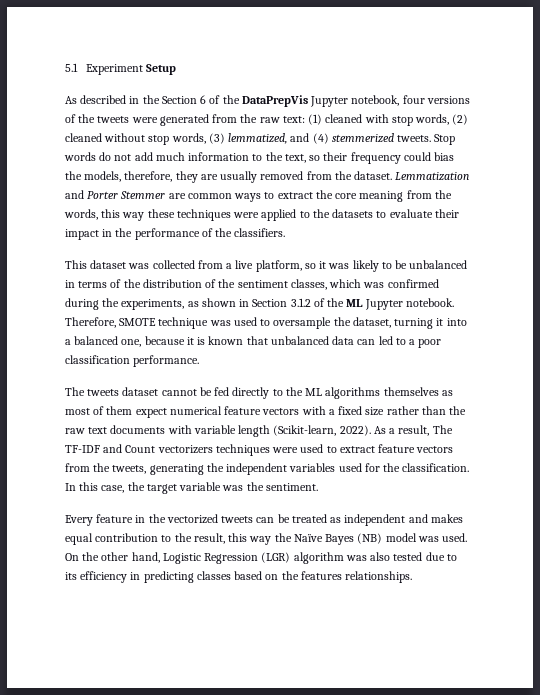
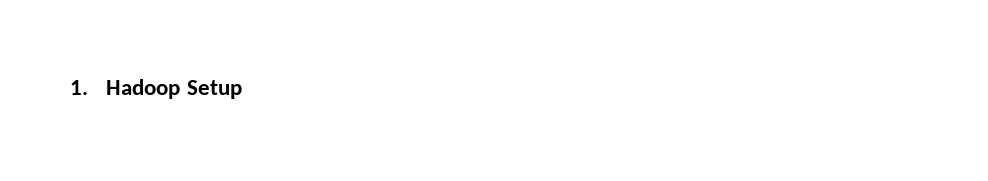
[65,63,143,75] 5.1 Experiment -> [70,79,181,99] 1. Hadoop
[65,95,470,107] [65,114,469,126] [65,133,456,145] [64,152,455,164] [65,171,470,183] [65,190,452,202] [64,209,459,221] [65,228,286,240] [65,260,468,272] [65,279,439,290] [65,298,454,310] [65,317,467,329] [65,336,442,348] [65,355,200,367] [65,387,453,399] [65,406,467,418] [65,425,453,437] [65,444,454,456] [65,463,470,475] [65,482,318,494] [65,514,463,526] [65,533,468,545] [65,552,457,564] [65,571,413,583] // As described in the Section 6 of the DataPrepVis Jupyter notebook, four versions of the tweets were generated from the raw text: (1) cleaned with stop words, (2) cleaned without stop words, (3) lemmatized, and (4) stemmerized tweets. Stop words do not add much information to the text, so their frequency could bias the models, therefore, they are usually removed from the dataset. Lemmatization and Porter Stemmer are common ways to extract the core meaning from the words, this way these techniques were applied to the datasets to evaluate their impact in the performance of the classifiers. // This dataset was collected from a live platform, so it was likely to be unbalanced in terms of the distribution of the sentiment classes, which was confirmed during the experiments, as shown in Section 3.1.2 of the ML Jupyter notebook. Therefore, SMOTE technique was used to oversample the dataset, turning it into a balanced one, because it is known that unbalanced data can led to a poor classification performance. // The tweets dataset cannot be fed directly to the ML algorithms themselves as most of them expect numerical feature vectors with a fixed size rather than the raw text documents with variable length (Scikit-learn, 2022). As a result, The TF-IDF and Count vectorizers techniques were used to extract feature vectors from the tweets, generating the independent variables used for the classification. In this case, the target variable was the sentiment. // Every feature in the vectorized tweets can be treated as independent and makes equal contribution to the result, this way the Naïve Bayes (NB) model was used. On the other hand, Logistic Regression (LGR) algorithm was also tested due to its efficiency in predicting classes based on the features relationships. -> (242, 89) none

